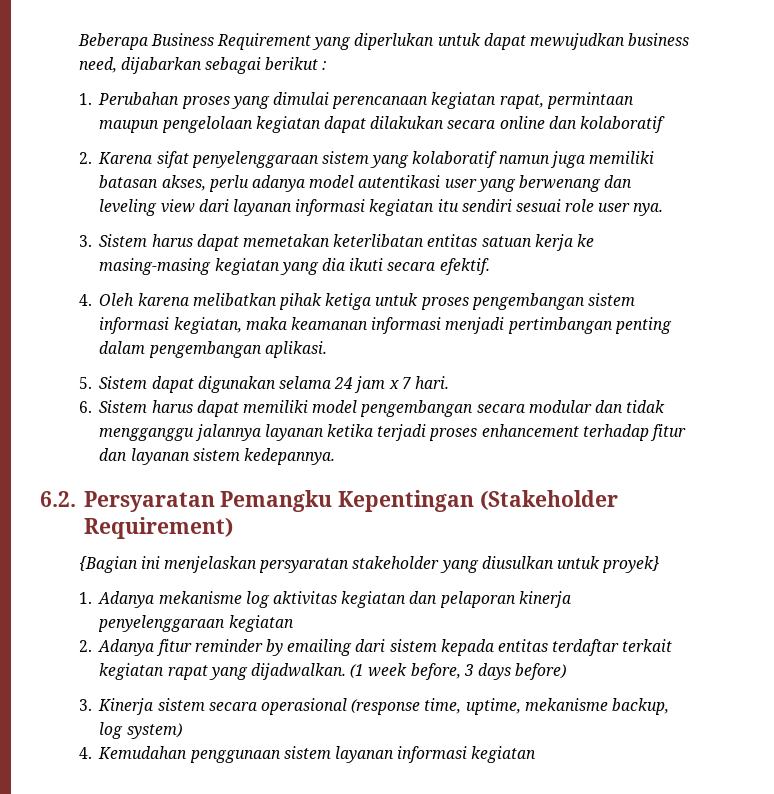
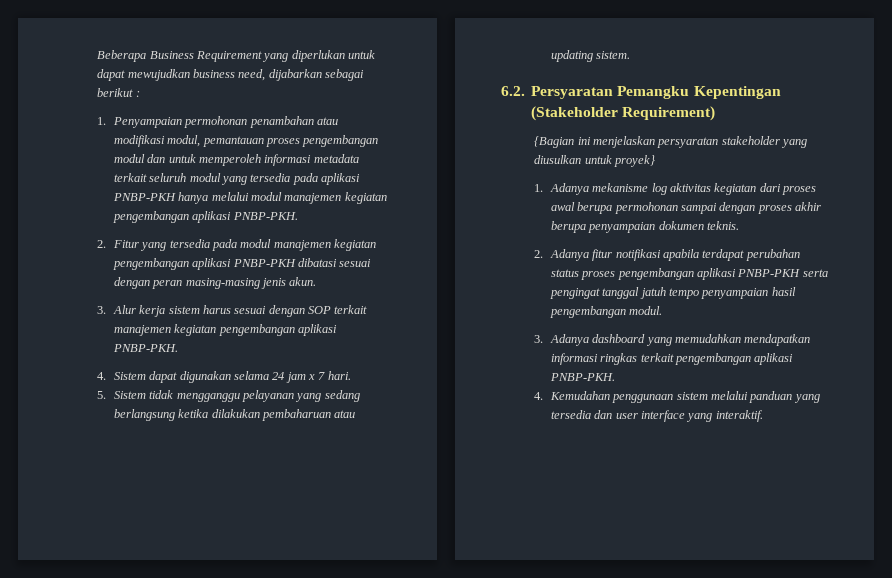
[98,92,634,109] [99,116,665,133] [78,151,654,168] [99,175,633,192] [99,199,664,216] [78,234,594,251] [99,258,490,275] [78,293,635,310] [99,317,672,334] [99,341,327,358] [78,377,92,389] Perubahan proses yang dimulai perencanaan kegiatan rapat, permintaan maupun pengelolaan kegiatan dapat dilakukan secara online dan kolaboratif // 2. Karena sifat penyelenggaraan sistem yang kolaboratif namun juga memiliki batasan akses, perlu adanya model autentikasi user yang berwenang dan leveling view dari layanan informasi kegiatan itu sendiri sesuai role user nya. // 3. Sistem harus dapat memetakan keterlibatan entitas satuan kerja ke masing-masing kegiatan yang dia ikuti secara efektif. // 4. Oleh karena melibatkan pihak ketiga untuk proses pengembangan sistem informasi kegiatan, maka keamanan informasi menjadi pertimbangan penting dalam pengembangan aplikasi. // 5. -> [112,116,338,128] [113,135,379,147] [113,154,359,166] [113,173,361,185] [112,192,387,204] [112,211,298,223] [97,239,377,251] [112,258,372,270] [113,277,317,289] [97,305,368,317] [113,324,337,336] [112,344,178,352] [97,372,107,380] Penyampaian permohonan penambahan atau modifikasi modul, pemantauan proses pengembangan modul dan untuk memperoleh informasi metadata terkait seluruh modul yang tersedia pada aplikasi PNBP-PKH hanya melalui modul manajemen kegiatan pengembangan aplikasi PNBP-PKH. // 2. Fitur yang tersedia pada modul manajemen kegiatan pengembangan aplikasi PNBP-PKH dibatasi sesuai dengan peran masing-masing jenis akun. // 3. Alur kerja sistem harus sesuai dengan SOP terkait manajemen kegiatan pengembangan aplikasi PNBP-PKH. // 4.
[78,400,666,417] [99,424,686,441] [99,448,335,465] 6. Sistem harus dapat memiliki model pengembangan secara modular dan tidak mengganggu jalannya layanan ketika terjadi proses enhancement terhadap fitur dan layanan sistem kedepannya. -> [97,390,360,402] [113,409,356,421] [550,50,631,62] 5. Sistem tidak mengganggu pelayanan yang sedang berlangsung ketika dilakukan pembaharuan atau updating sistem.
[409,591,571,608] [98,615,294,632] [78,639,673,656] [99,663,567,680] [78,698,669,715] [99,722,182,739] [78,746,537,763] dan pelaporan kinerja penyelenggaraan kegiatan // 2. Adanya fitur reminder by emailing dari sistem kepada entitas terdaftar terkait kegiatan rapat yang dijadwalkan. (1 week before, 3 days before) // 3. Kinerja sistem secara operasional (response time, uptime, mekanisme backup, log system) // 4. Kemudahan penggunaan sistem layanan informasi kegiatan -> [759,183,817,195] [550,202,822,214] [550,221,739,233] [534,249,800,261] [550,268,828,280] [549,287,796,299] [549,306,663,318] [534,334,811,346] [550,353,794,365] [549,373,615,381] [534,391,820,403] [550,410,763,422] dari proses awal berupa permohonan sampai dengan proses akhir berupa penyampaian dokumen teknis. // 2. Adanya fitur notifikasi apabila terdapat perubahan status proses pengembangan aplikasi PNBP-PKH serta pengingat tanggal jatuh tempo penyampaian hasil pengembangan modul. // 3. Adanya dashboard yang memudahkan mendapatkan informasi ringkas terkait pengembangan aplikasi PNBP-PKH. // 4. Kemudahan penggunaan sistem melalui panduan yang tersedia dan user interface yang interaktif.

